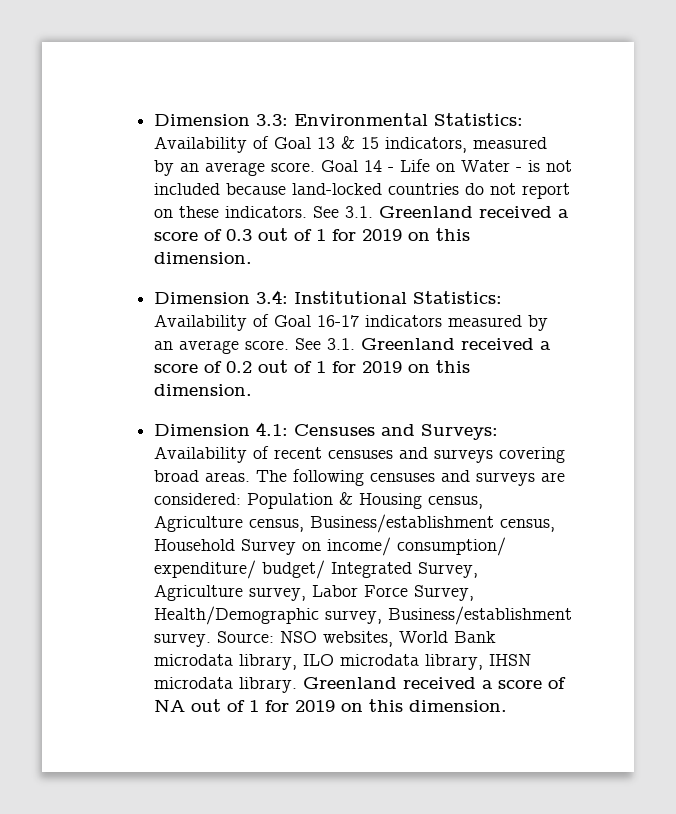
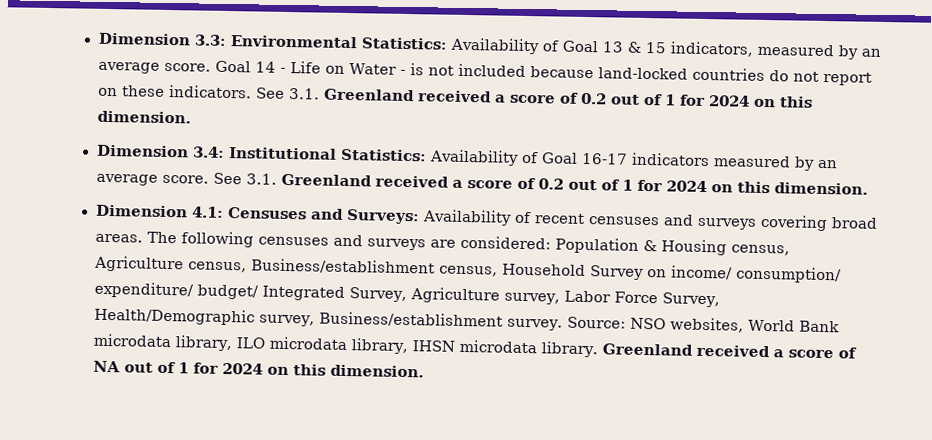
[225,228,402,241] 0.3 out of 1 for 2019 -> [579,92,750,107] 0.2 out of 1 for 2024
[361,361,402,373] 2019 -> [665,180,707,193] 2024
[294,700,335,712] 2019 -> [221,362,263,375] 2024

